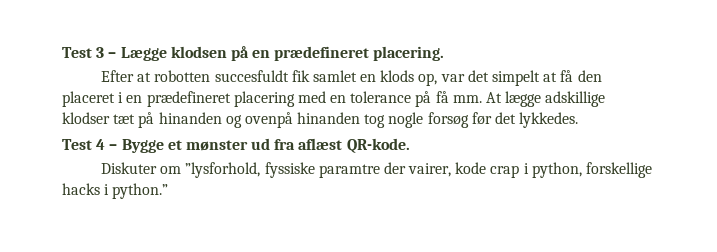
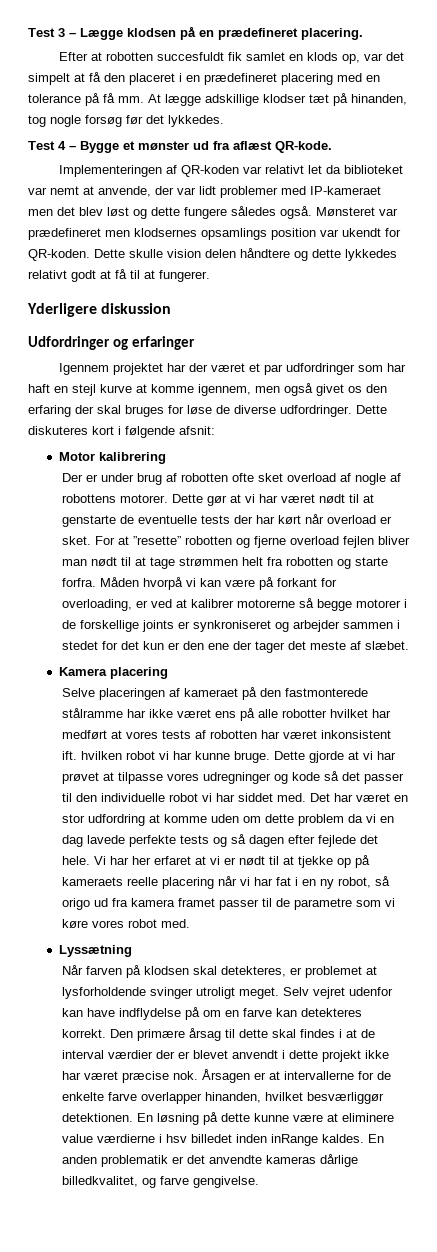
[158,112,361,128] hinanden og ovenpå hinanden -> [351,94,407,105] hinanden,
[100,162,652,178] [62,183,169,199] Diskuter om ”lysforhold, fyssiske paramtre der vairer, kode crap i python, forskellige hacks i python.” -> [58,165,403,177] [28,186,381,198] [28,206,398,219] [28,228,401,240] [28,248,397,261] [28,269,210,282] [27,303,172,317] [28,336,196,350] [58,363,406,375] [28,383,387,396] [28,405,387,417] [28,426,215,438] [59,452,167,464] [61,473,401,485] [61,494,374,506] [61,514,392,527] [61,536,410,548] [61,557,388,569] [61,577,337,590] [61,598,407,611] [61,620,400,632] [61,641,409,653] [59,667,169,679] [61,687,368,700] [61,708,391,721] [61,730,391,739] [61,751,396,763] [61,771,404,784] [61,793,408,802] [61,814,394,826] [61,834,378,847] [61,855,370,868] [61,876,390,889] [61,898,395,910] [61,919,190,928] [59,945,133,957] [61,965,377,978] [61,987,393,999] [61,1007,362,1020] [61,1028,375,1041] [61,1050,389,1062] [61,1069,391,1083] [61,1092,384,1104] [61,1112,394,1125] [61,1134,384,1146] [61,1154,358,1167] [61,1176,259,1188] Implementeringen af QR-koden var relativt let da biblioteket var nemt at anvende, der var lidt problemer med IP-kameraet men det blev løst og dette fungere således også. Mønsteret var prædefineret men klodsernes opsamlings position var ukendt for QR-koden. Dette skulle vision delen håndtere og dette lykkedes relativt godt at få til at fungerer. // Yderligere diskussion // Udfordringer og erfaringer // Igennem projektet har der været et par udfordringer som har haft en stejl kurve at komme igennem, men også givet os den erfaring der skal bruges for løse de diverse udfordringer. Dette diskuteres kort i følgende afsnit: // Motor kalibrering // Der er under brug af robotten ofte sket overload af nogle af robottens motorer. Dette gør at vi har været nødt til at genstarte de eventuelle tests der har kørt når overload er sket. For at ”resette” robotten og fjerne overload fejlen bliver man nødt til at tage strømmen helt fra robotten og starte forfra. Måden hvorpå vi kan være på forkant for overloading, er ved at kalibrer motorerne så begge motorer i de forskellige joints er synkroniseret og arbejder sammen i stedet for det kun er den ene der tager det meste af slæbet. // Kamera placering // Selve placeringen af kameraet på den fastmonterede stålramme har ikke været ens på alle robotter hvilket har medført at vores tests af robotten har været inkonsistent ift. hvilken robot vi har kunne bruge. Dette gjorde at vi har prøvet at tilpasse vores udregninger og kode så det passer til den individuelle robot vi har siddet med. Det har været en stor udfordring at komme uden om dette problem da vi en dag lavede perfekte tests og så dagen efter fejlede det hele. Vi har her erfaret at vi er nødt til at tjekke op på kameraets reelle placering når vi har fat i en ny robot, så origo ud fra kamera framet passer til de parametre som vi køre vores robot med. // Lyssætning // Når farven på klodsen skal detekteres, er problemet at lysforholdende svinger utroligt meget. Selv vejret udenfor kan have indflydelse på om en farve kan detekteres korrekt. Den primære årsag til dette skal findes i at de interval værdier der er blevet anvendt i dette projekt ikke har været præcise nok. Årsagen er at intervallerne for de enkelte farve overlapper hinanden, hvilket besværliggør detektionen. En løsning på dette kunne være at eliminere value værdierne i hsv billedet inden inRange kaldes. En anden problematik er det anvendte kameras dårlige billedkvalitet, og farve gengivelse.

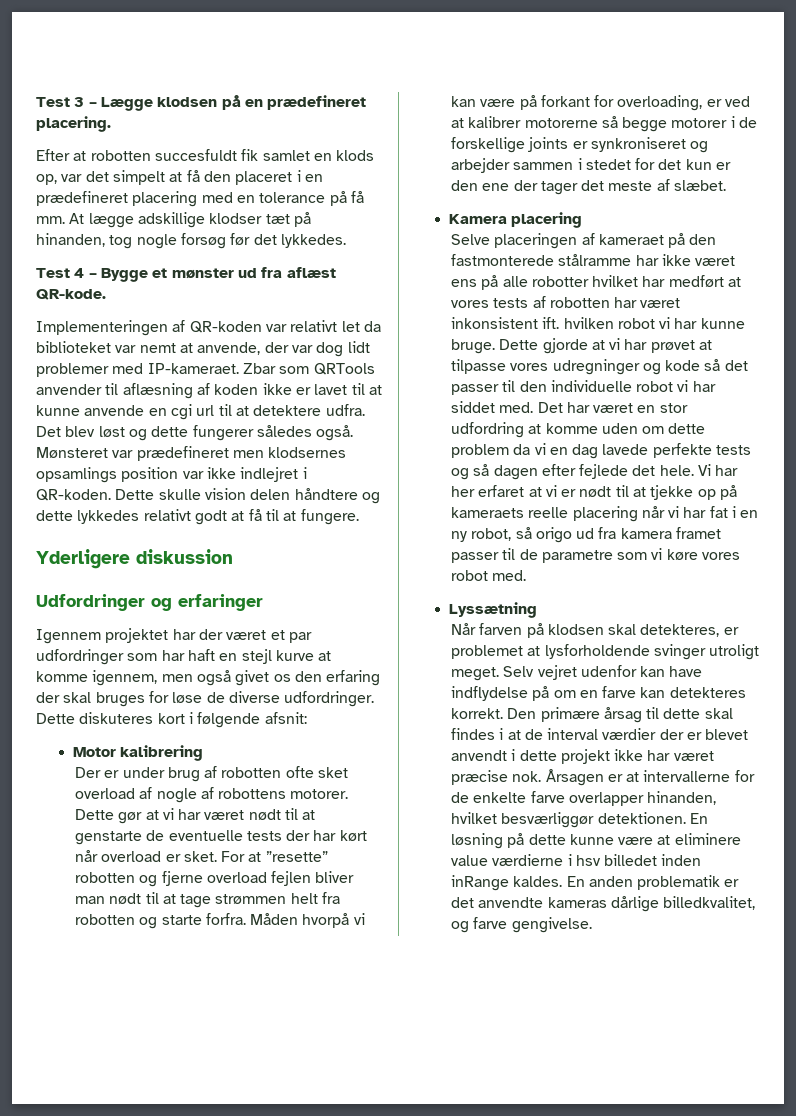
(196, 191) none -> [316,342,344,357] dog
[310,186,381,195] [28,207,75,216] IP-kameraet men det -> [147,363,375,375] [36,383,382,399] [36,404,365,420] [36,426,61,437] IP-kameraet. Zbar som QRTools anvender til aflæsning af koden ikke er lavet til at kunne anvende en cgi url til at detektere udfra. Det
[184,207,227,219] fungere -> [192,425,254,441] fungerer
[342,228,401,237] ukendt for -> [206,467,307,482] ikke indlejret i
[159,270,210,282] fungerer. -> [300,509,359,525] fungere.

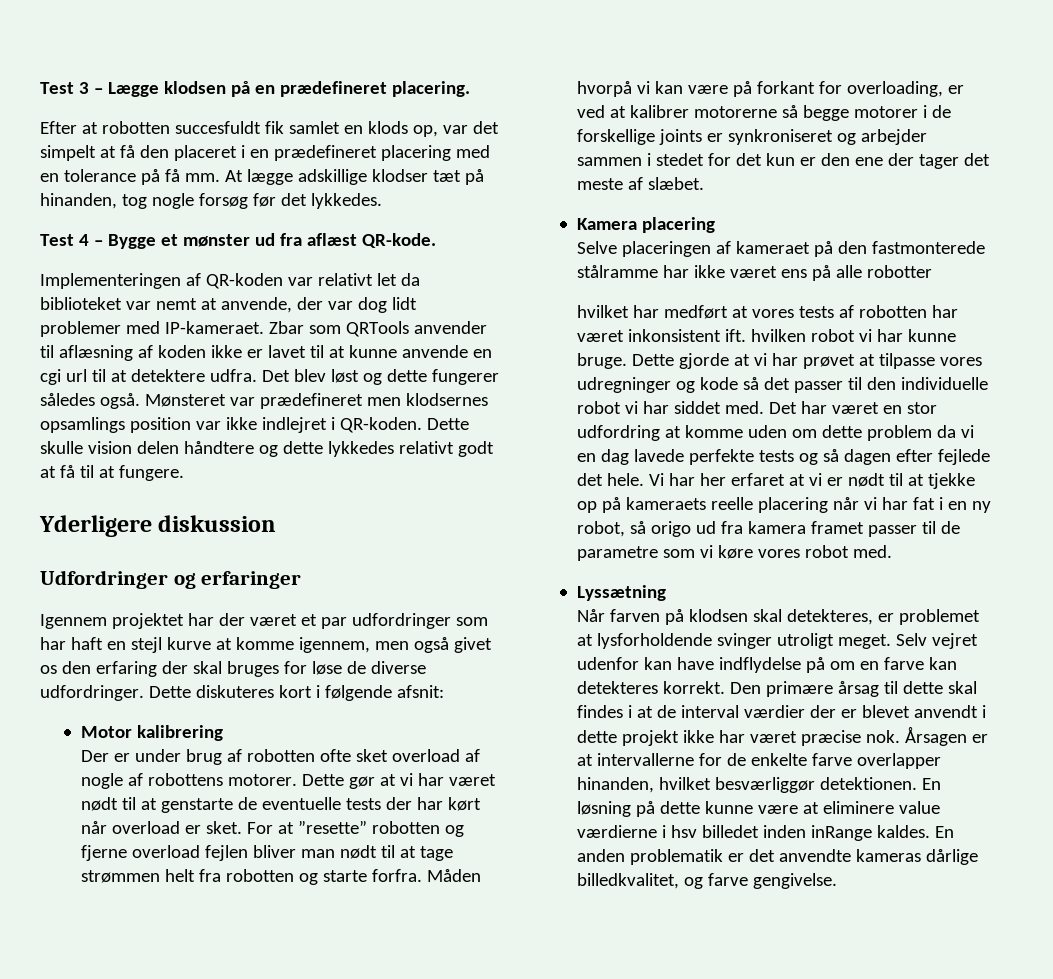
(589, 281) none -> (933, 271) //

